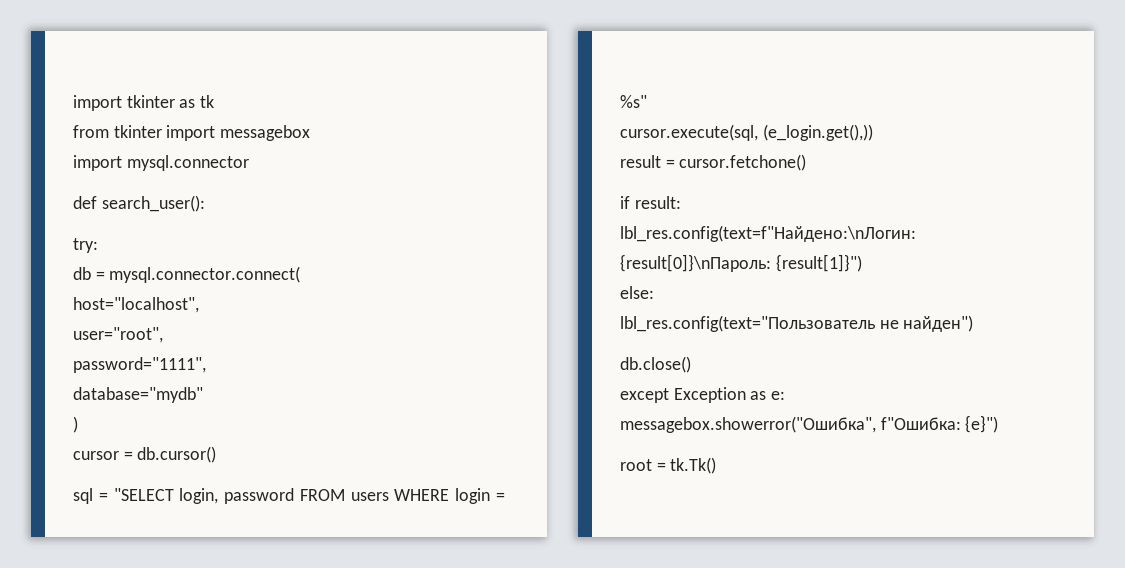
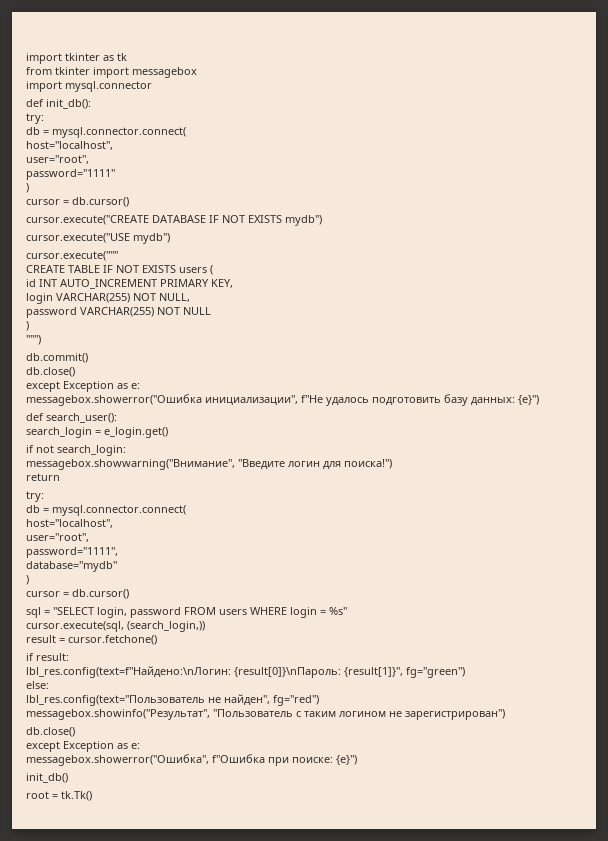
[101,195,205,212] search_user(): -> [46,99,91,109] [26,113,44,124] [26,127,186,138] [26,141,113,150] [26,155,89,164] [26,169,115,180] [26,183,29,193] [26,197,129,207] [26,215,322,226] [26,233,170,244] [26,251,118,261] [26,265,213,275] [26,279,233,289] [26,293,190,304] [26,307,211,318] [26,321,29,331] [26,335,41,345] [26,353,88,363] [26,367,75,377] [26,381,140,392] [26,394,539,406] [26,413,117,423] [26,427,168,438] [26,445,126,456] [26,459,392,470] [26,473,60,481] init_db(): // try: // db = mysql.connector.connect( // host="localhost", // user="root", // password="1111" // ) // cursor = db.cursor() // cursor.execute("CREATE DATABASE IF NOT EXISTS mydb") // cursor.execute("USE mydb") // cursor.execute(""" // CREATE TABLE IF NOT EXISTS users ( // id INT AUTO_INCREMENT PRIMARY KEY, // login VARCHAR(255) NOT NULL, // password VARCHAR(255) NOT NULL // ) // """) // db.commit() // db.close() // except Exception as e: // messagebox.showerror("Ошибка инициализации", f"Не удалось подготовить базу данных: {e}") // def search_user(): // search_login = e_login.get() // if not search_login: // messagebox.showwarning("Внимание", "Введите логин для поиска!") // return
[762,124,873,141] (e_login.get(),)) -> [127,621,205,632] (search_login,))
[775,254,862,272] {result[1]}") -> [344,667,465,678] {result[1]}", fg="green")
[903,315,974,332] найден") -> [224,694,319,706] [26,709,505,720] найден", fg="red") // messagebox.showinfo("Результат", "Пользователь с таким логином не зарегистрирован")
[880,415,999,433] f"Ошибка: {e}") -> [212,754,357,766] [26,773,68,783] f"Ошибка при поиске: {e}") // init_db()

